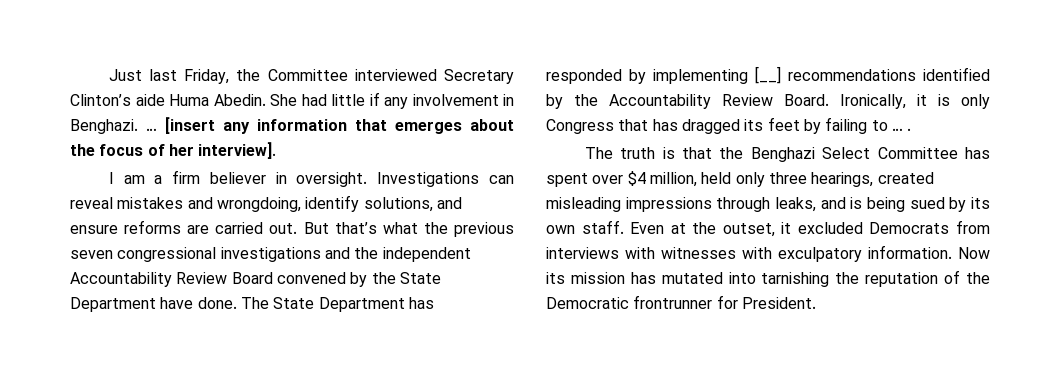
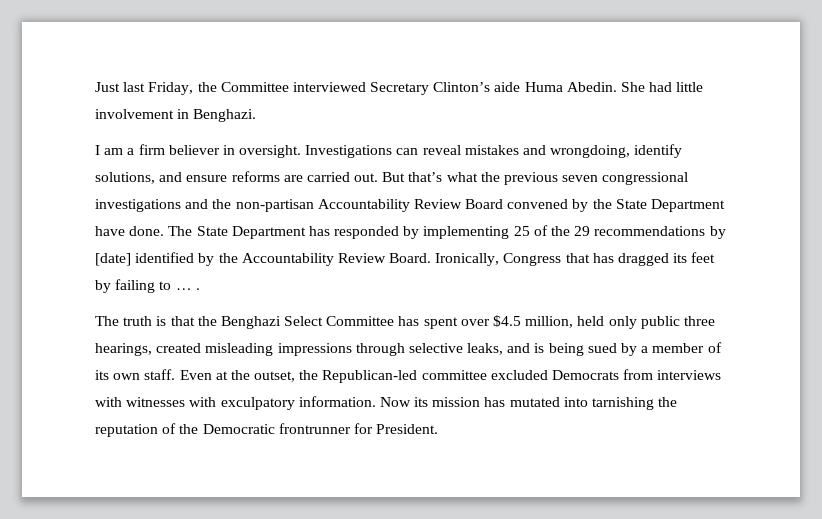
[369,92,408,109] if any -> (704, 87) none
[146,117,514,134] [70,142,277,159] … [insert any information that emerges about the focus of her interview]. -> (257, 115) none
[382,247,471,262] independent -> [235,199,314,212] non-partisan
[754,66,917,84] [__] recommendations -> [513,225,726,239] [95,253,131,266] 25 of the 29 recommendations by [date]
[917,94,990,109] it is only -> (500, 259) none
[627,171,646,186] $4 -> [493,315,522,327] $4.5
(765, 179) none -> [640,316,680,329] public
(771, 204) none -> [408,343,463,353] selective
(967, 204) none -> [641,342,722,353] a member of
[781,222,792,234] it -> [299,370,487,383] the Republican-led committee

